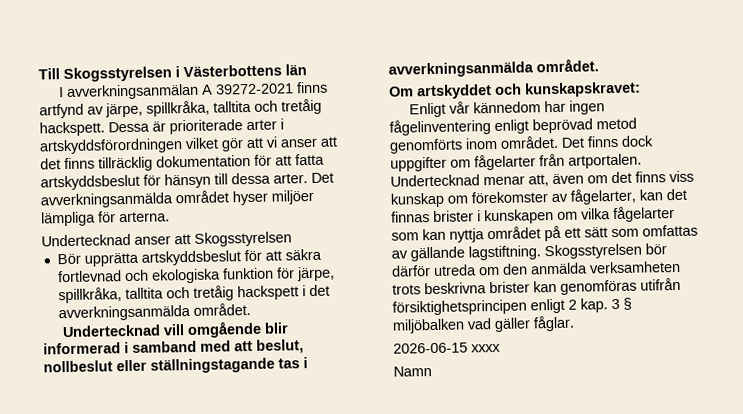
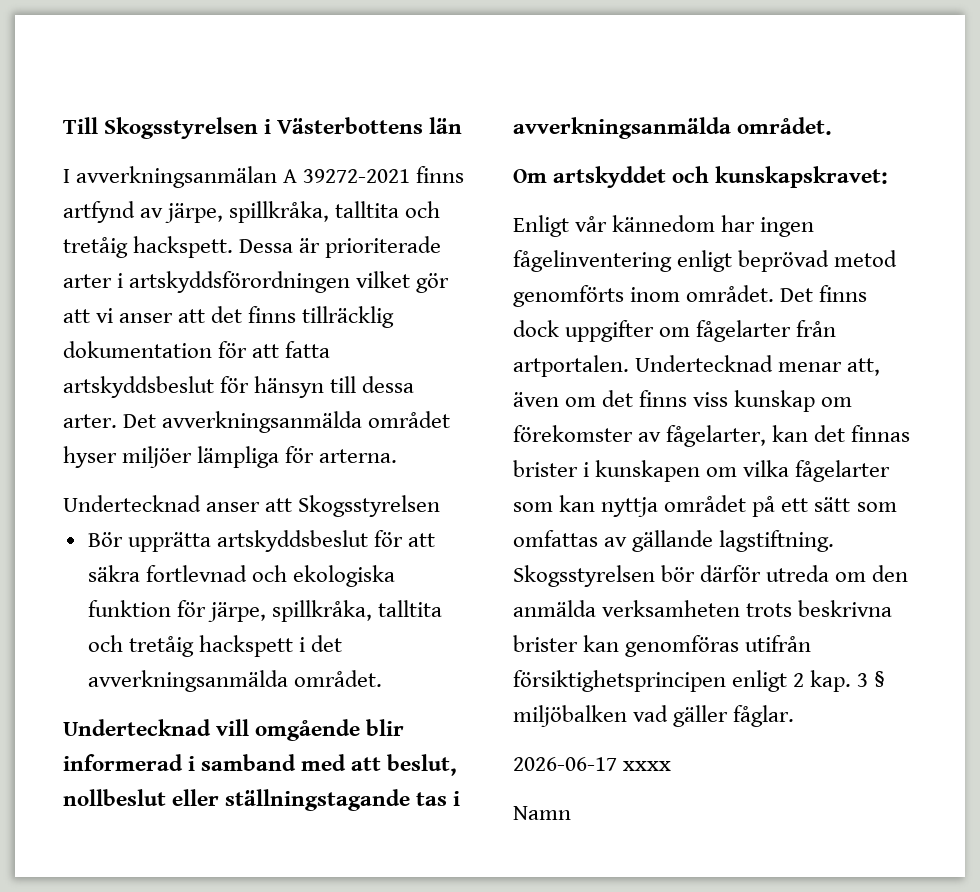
[393,342,468,354] 2026-06-15 -> [513,757,617,771] 2026-06-17

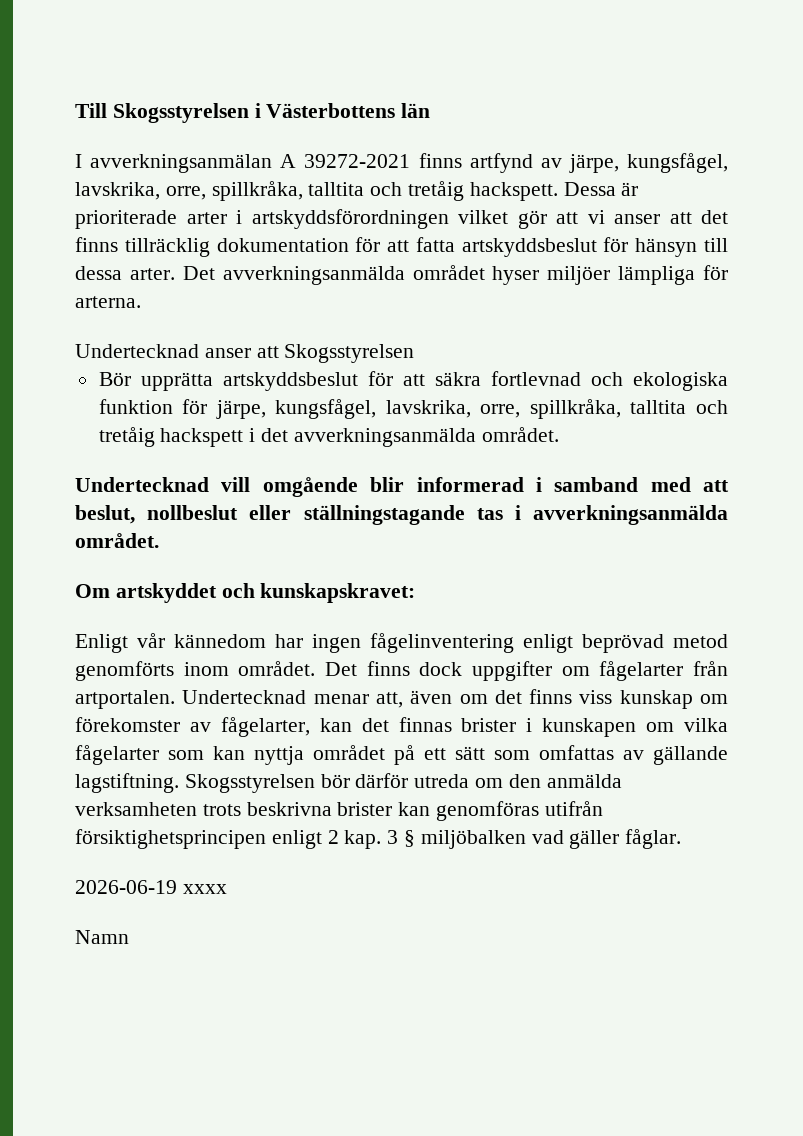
(224, 213) none -> [627,153,728,173] [75,182,206,200] kungsfågel, lavskrika, orre,
(266, 612) none -> [275,399,521,419] kungsfågel, lavskrika, orre,
[513,757,617,771] 2026-06-17 -> [75,880,177,894] 2026-06-19

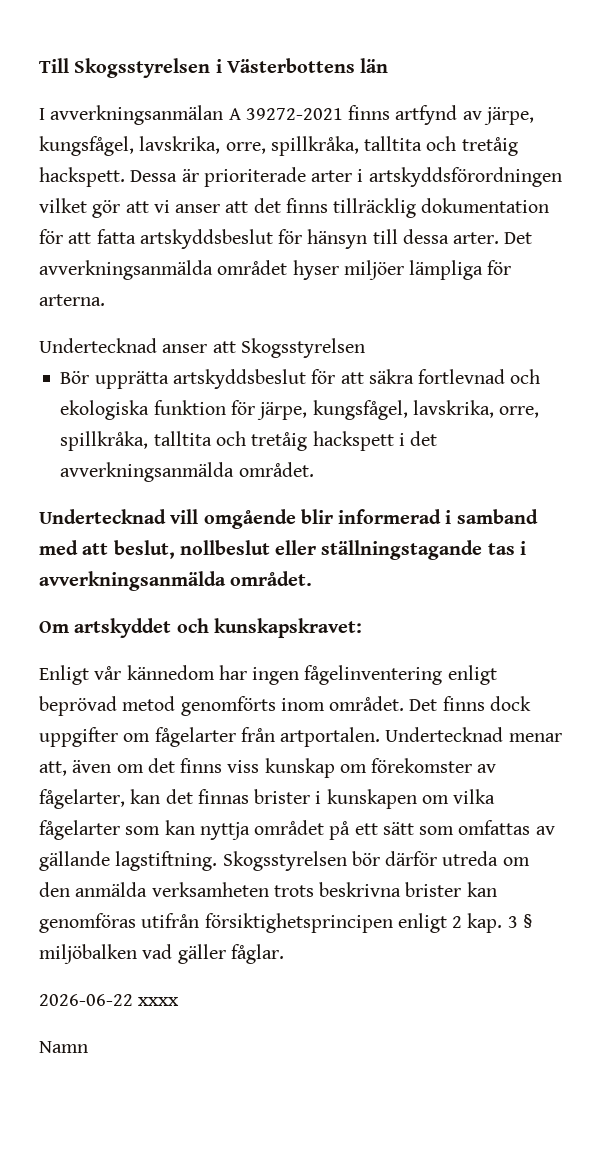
[75,880,177,894] 2026-06-19 -> [39,994,133,1006] 2026-06-22

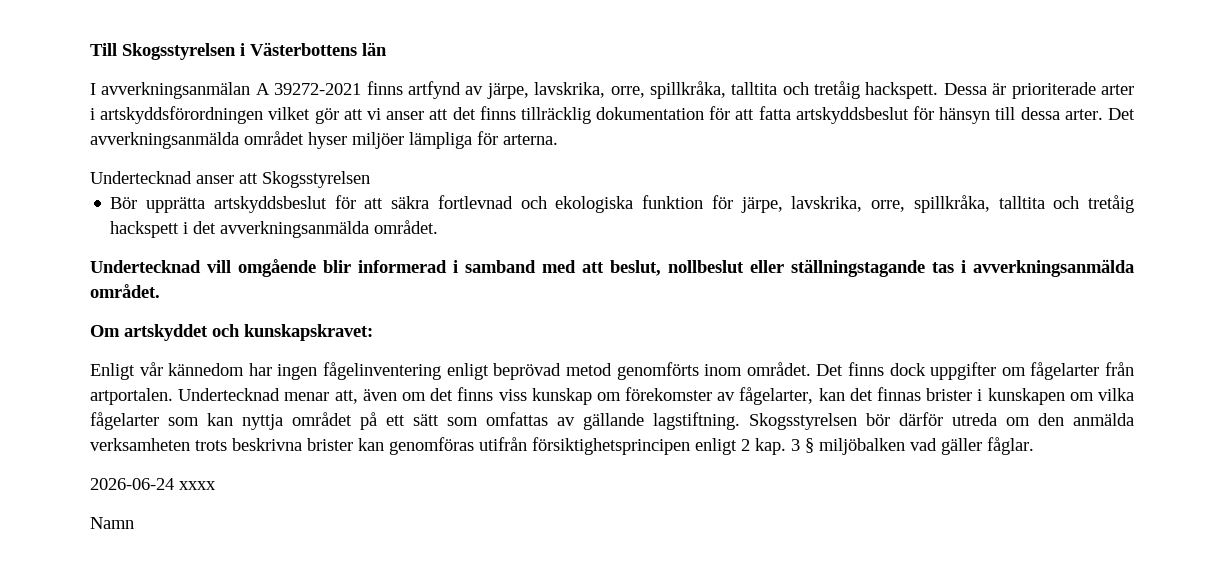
[39,136,134,156] kungsfågel, -> (529, 91) none
[312,400,408,420] kungsfågel, -> (783, 205) none
[39,994,133,1006] 2026-06-22 -> [90,478,174,490] 2026-06-24

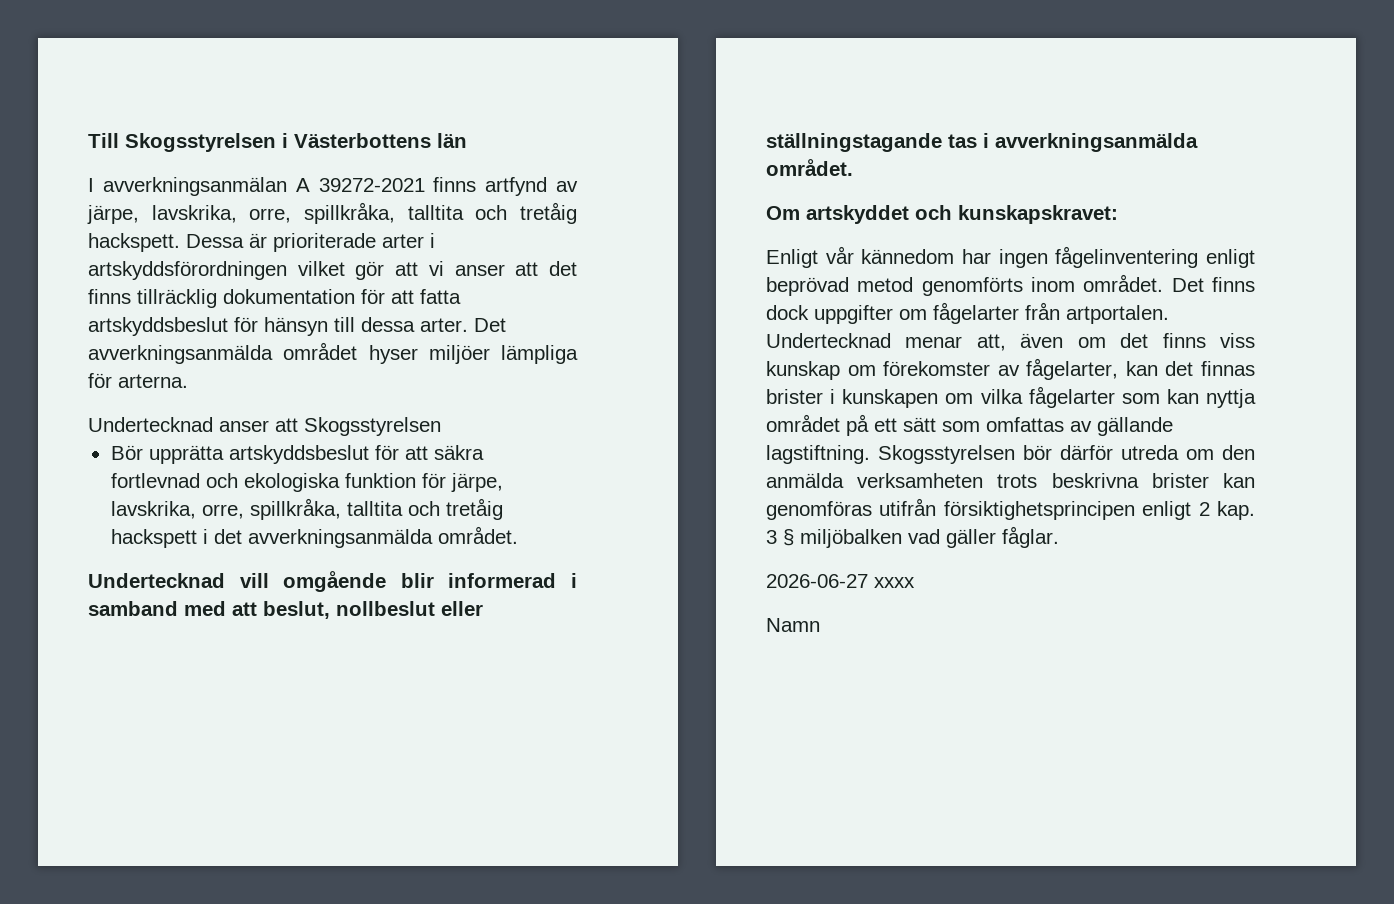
[90,478,174,490] 2026-06-24 -> [766,574,868,588] 2026-06-27

